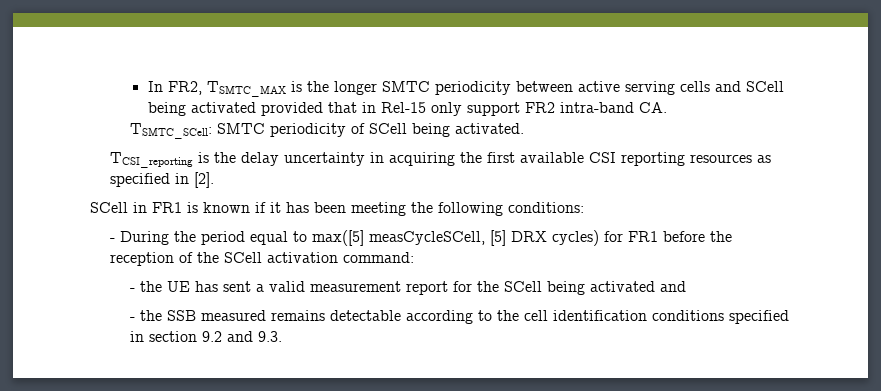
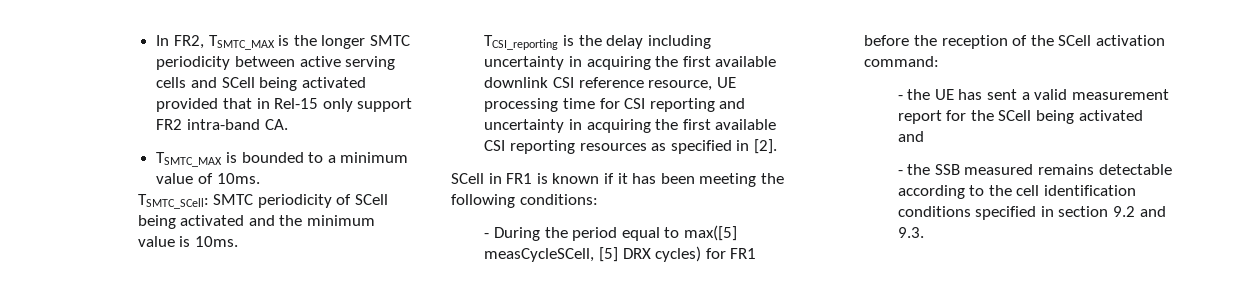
(667, 107) none -> [156,152,409,167] [156,173,260,184] // TSMTC_MAX is bounded to a minimum value of 10ms.
[455,123,525,134] [110,152,280,168] activated. // TCSI_reporting is the delay -> [180,215,376,226] [137,236,238,247] [484,35,711,50] [484,56,777,70] [484,77,736,91] [484,98,746,112] activated and the minimum value is 10ms. // TCSI_reporting is the delay including uncertainty in acquiring the first available downlink CSI reference resource, UE processing time for CSI reporting and

